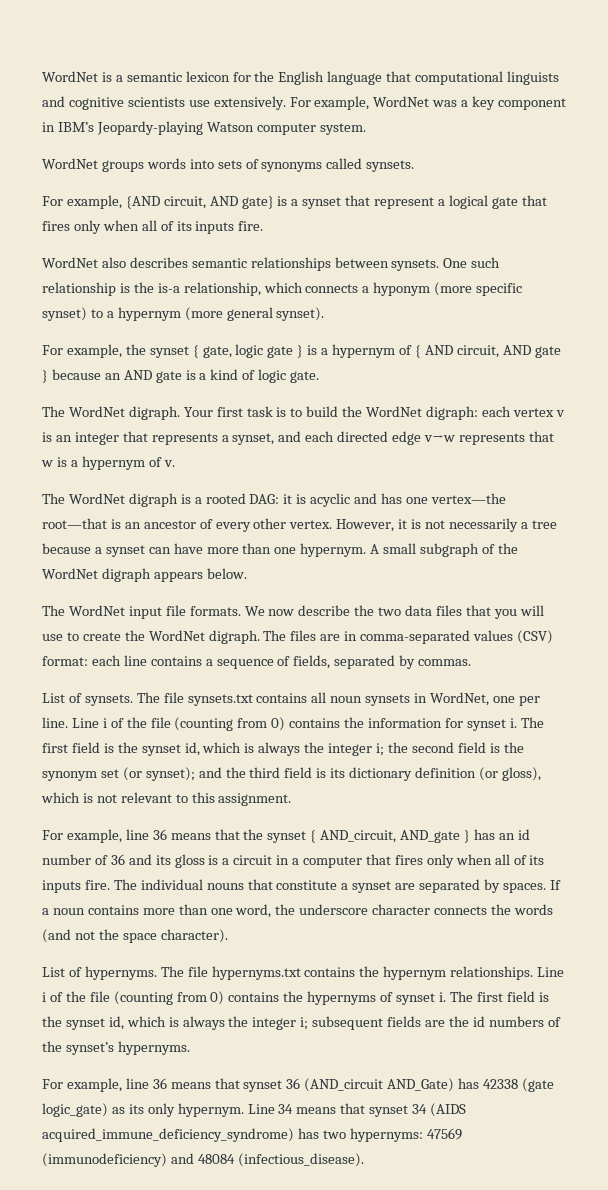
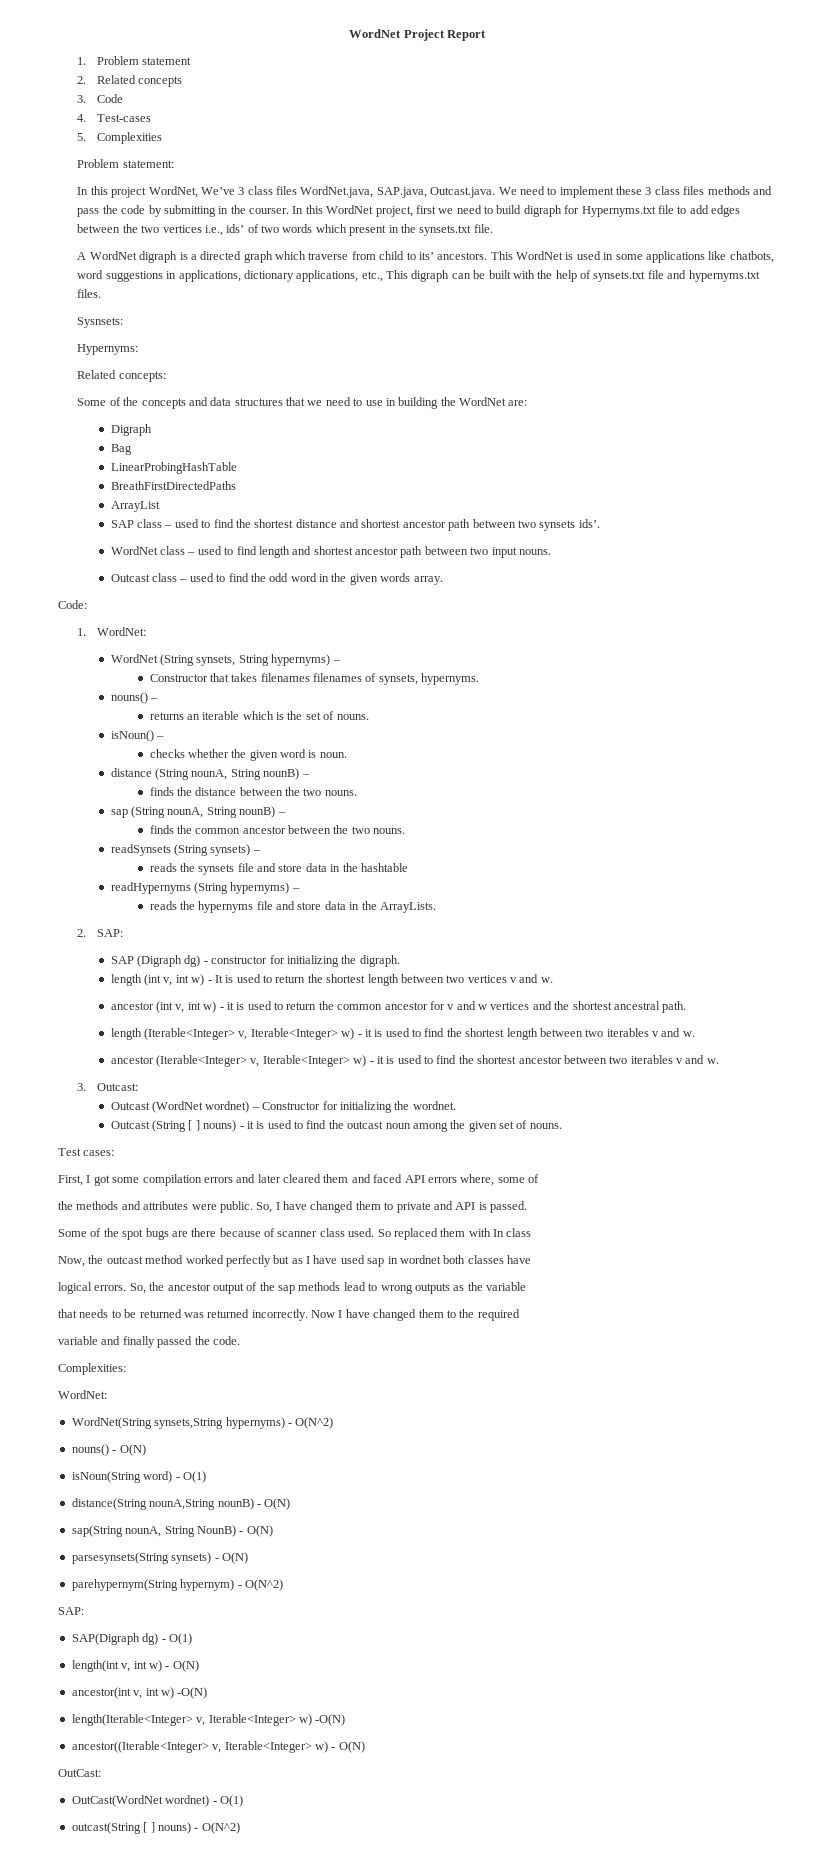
[42,71,560,85] [42,96,567,110] [42,121,366,135] [42,158,415,172] [42,195,547,209] [42,220,264,234] [42,257,501,271] [42,282,523,296] [42,307,325,321] [42,344,561,358] [42,369,320,383] [42,406,565,420] [42,431,554,445] [41,456,175,470] [42,493,506,507] [42,518,557,532] [42,543,518,557] [42,568,247,582] [42,605,544,619] [42,630,553,644] [42,655,472,669] [42,692,540,706] [42,717,544,731] [42,742,524,756] [42,767,541,781] [41,792,292,806] [42,829,530,843] [42,854,545,868] [42,879,561,893] [42,904,553,918] [42,929,228,943] [42,966,565,980] [42,991,549,1005] [42,1016,561,1030] [42,1041,190,1055] [42,1078,554,1092] [42,1103,467,1117] [42,1128,462,1142] [42,1153,364,1167] WordNet is a semantic lexicon for the English language that computational linguists and cognitive scientists use extensively. For example, WordNet was a key component in IBM’s Jeopardy-playing Watson computer system. // WordNet groups words into sets of synonyms called synsets. // For example, {AND circuit, AND gate} is a synset that represent a logical gate that fires only when all of its inputs fire. // WordNet also describes semantic relationships between synsets. One such relationship is the is-a relationship, which connects a hyponym (more specific synset) to a hypernym (more general synset). // For example, the synset { gate, logic gate } is a hypernym of { AND circuit, AND gate } because an AND gate is a kind of logic gate. // The WordNet digraph. Your first task is to build the WordNet digraph: each vertex v is an integer that represents a synset, and each directed edge v→w represents that w is a hypernym of v. // The WordNet digraph is a rooted DAG: it is acyclic and has one vertex—the root—that is an ancestor of every other vertex. However, it is not necessarily a tree because a synset can have more than one hypernym. A small subgraph of the WordNet digraph appears below. // The WordNet input file formats. We now describe the two data files that you will use to create the WordNet digraph. The files are in comma-separated values (CSV) format: each line contains a sequence of fields, separated by commas. // List of synsets. The file synsets.txt contains all noun synsets in WordNet, one per line. Line i of the file (counting from 0) contains the information for synset i. The first field is the synset id, which is always the integer i; the second field is the synonym set (or synset); and the third field is its dictionary definition (or gloss), which is not relevant to this assignment. // For example, line 36 means that the synset { AND_circuit, AND_gate } has an id number of 36 and its gloss is a circuit in a computer that fires only when all of its inputs fire. The individual nouns that constitute a synset are separated by spaces. If a noun contains more than one word, the underscore character connects the words (and not the space character). // List of hypernyms. The file hypernyms.txt contains the hypernym relationships. Line i of the file (counting from 0) contains the hypernyms of synset i. The first field is the synset id, which is always the integer i; subsequent fields are the id numbers of the synset’s hypernyms. // For example, line 36 means that synset 36 (AND_circuit AND_Gate) has 42338 (gate logic_gate) as its only hypernym. Line 34 means that synset 34 (AIDS acquired_immune_deficiency_syndrome) has two hypernyms: 47569 (immunodeficiency) and 48084 (infectious_disease). -> [349,29,486,41] [77,56,192,65] [77,75,183,87] [77,94,123,103] [77,114,151,122] [77,132,162,144] [77,159,174,168] [77,186,772,198] [77,205,741,217] [77,224,493,236] [77,251,774,263] [77,270,760,282] [77,289,102,298] [77,317,124,328] [77,344,139,355] [77,370,166,382] [77,397,528,409] [110,424,152,436] [110,444,132,455] [110,462,237,474] [110,481,236,490] [110,501,160,512] [110,519,600,531] [110,546,551,558] [110,573,443,585] [58,600,87,609] [77,627,146,636] [110,654,341,666] [149,673,480,685] [110,692,159,704] [149,711,369,720] [110,730,165,742] [149,749,347,761] [110,768,310,780] [149,787,357,796] [110,806,286,818] [149,825,406,834] [110,844,261,856] [149,863,408,875] [110,882,300,894] [149,901,436,913] [77,929,123,937] [110,955,400,967] [110,974,553,986] [110,1001,687,1013] [110,1028,695,1040] [110,1055,719,1067] [77,1083,138,1091] [110,1101,456,1113] [110,1120,562,1132] [58,1148,115,1156] [58,1174,539,1186] [58,1201,527,1213] [58,1228,532,1240] [58,1255,531,1267] [58,1282,526,1294] [58,1309,520,1321] [58,1336,240,1348] [58,1363,126,1375] [58,1390,107,1399] [71,1417,334,1429] [71,1444,146,1456] [71,1471,206,1483] [71,1498,291,1510] [71,1525,273,1537] [71,1552,248,1564] [71,1579,283,1591] [58,1607,84,1615] [71,1633,192,1645] [71,1660,199,1672] [71,1687,208,1699] [71,1714,346,1726] [71,1741,365,1753] [58,1769,101,1777] [71,1795,243,1807] [71,1822,240,1834] WordNet Project Report // 1. Problem statement // 2. Related concepts // 3. Code // 4. Test-cases // 5. Complexities // Problem statement: // In this project WordNet, We’ve 3 class files WordNet.java, SAP.java, Outcast.java. We need to implement these 3 class files methods and pass the code by submitting in the courser. In this WordNet project, first we need to build digraph for Hypernyms.txt file to add edges between the two vertices i.e., ids’ of two words which present in the synsets.txt file. // A WordNet digraph is a directed graph which traverse from child to its’ ancestors. This WordNet is used in some applications like chatbots, word suggestions in applications, dictionary applications, etc., This digraph can be built with the help of synsets.txt file and hypernyms.txt files. // Sysnsets: // Hypernyms: // Related concepts: // Some of the concepts and data structures that we need to use in building the WordNet are: // Digraph // Bag // LinearProbingHashTable // BreathFirstDirectedPaths // ArrayList // SAP class – used to find the shortest distance and shortest ancestor path between two synsets ids’. // WordNet class – used to find length and shortest ancestor path between two input nouns. // Outcast class – used to find the odd word in the given words array. // Code: // 1. WordNet: // WordNet (String synsets, String hypernyms) – // Constructor that takes filenames filenames of synsets, hypernyms. // nouns() – // returns an iterable which is the set of nouns. // isNoun() – // checks whether the given word is noun. // distance (String nounA, String nounB) – // finds the distance between the two nouns. // sap (String nounA, String nounB) – // finds the common ancestor between the two nouns. // readSynsets (String synsets) – // reads the synsets file and store data in the hashtable // readHypernyms (String hypernyms) – // reads the hypernyms file and store data in the ArrayLists. // 2. SAP: // SAP (Digraph dg) - constructor for initializing the digraph. // length (int v, int w) - It is used to return the shortest length between two vertices v and w. // ancestor (int v, int w) - it is used to return the common ancestor for v and w vertices and the shortest ancestral path. // length (Iterable<Integer> v, Iterable<Integer> w) - it is used to find the shortest length between two iterables v and w. // ancestor (Iterable<Integer> v, Iterable<Integer> w) - it is used to find the shortest ancestor between two iterables v and w. // 3. Outcast: // Outcast (WordNet wordnet) – Constructor for initializing the wordnet. // Outcast (String [ ] nouns) - it is used to find the outcast noun among the given set of nouns. // Test cases: // First, I got some compilation errors and later cleared them and faced API errors where, some of // the methods and attributes were public. So, I have changed them to private and API is passed. // Some of the spot bugs are there because of scanner class used. So replaced them with In class // Now, the outcast method worked perfectly but as I have used sap in wordnet both classes have // logical errors. So, the ancestor output of the sap methods lead to wrong outputs as the variable // that needs to be returned was returned incorrectly. Now I have changed them to the required // variable and finally passed the code. // Complexities: // WordNet: // WordNet(String synsets,String hypernyms) - O(N^2) // nouns() - O(N) // isNoun(String word) - O(1) // distance(String nounA,String nounB) - O(N) // sap(String nounA, String NounB) - O(N) // parsesynsets(String synsets) - O(N) // parehypernym(String hypernym) - O(N^2) // SAP: // SAP(Digraph dg) - O(1) // length(int v, int w) - O(N) // ancestor(int v, int w) -O(N) // length(Iterable<Integer> v, Iterable<Integer> w) -O(N) // ancestor((Iterable<Integer> v, Iterable<Integer> w) - O(N) // OutCast: // OutCast(WordNet wordnet) - O(1) // outcast(String [ ] nouns) - O(N^2)

